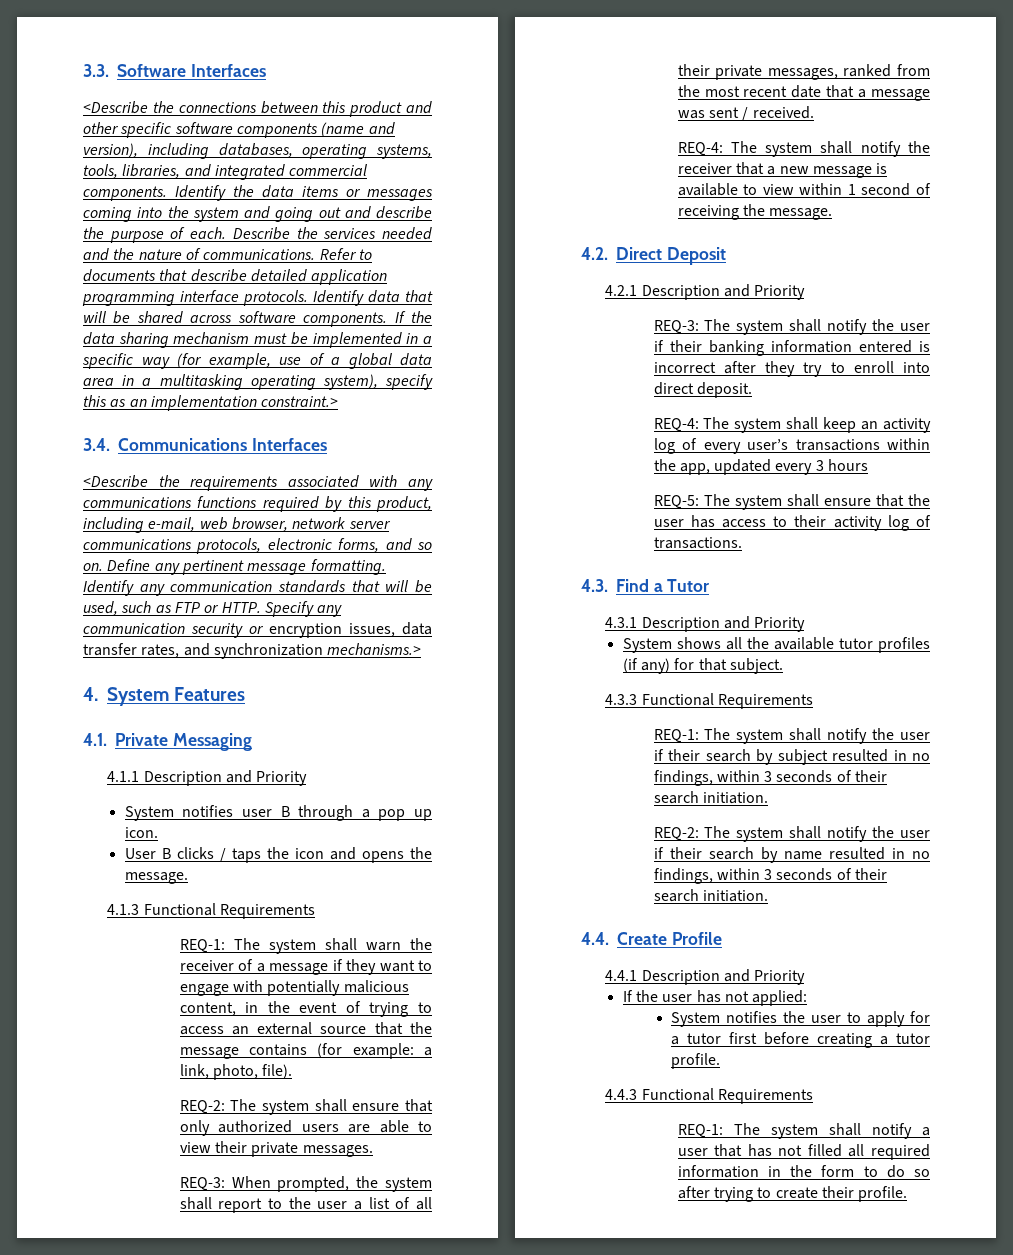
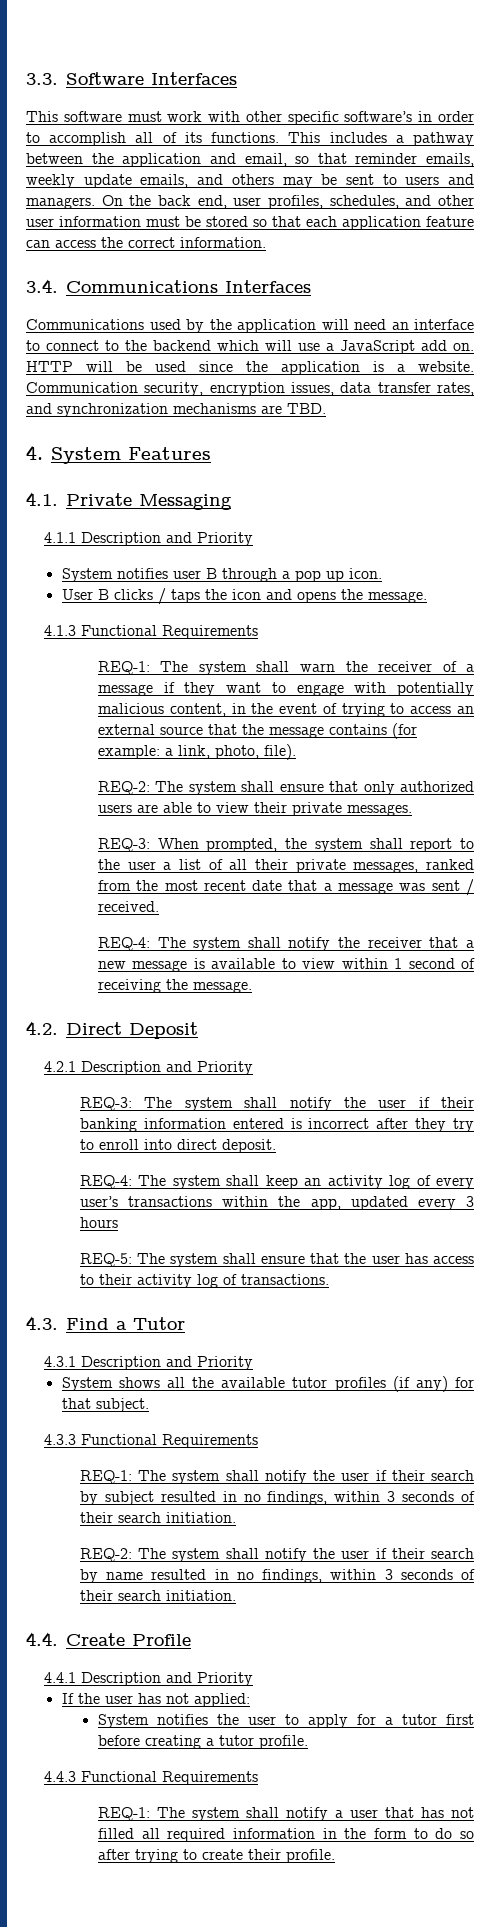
[83,101,432,117] [83,122,395,138] [83,143,432,159] [83,164,368,180] [83,185,433,201] [83,206,432,222] [83,227,433,243] [83,248,372,261] [83,269,388,285] [82,290,433,306] [83,311,432,327] [83,332,433,348] [82,353,432,369] [83,374,434,390] [83,395,339,411] [83,438,327,451] [83,475,434,491] [83,496,432,512] [83,517,391,533] [83,538,433,554] [83,559,386,575] [83,580,433,596] [83,601,343,617] [83,623,264,638] <Describe the connections between this product and other specific software components (name and version), including databases, operating systems, tools, libraries, and integrated commercial components. Identify the data items or messages coming into the system and going out and describe the purpose of each. Describe the services needed and the nature of communications. Refer to documents that describe detailed application programming interface protocols. Identify data that will be shared across software components. If the data sharing mechanism must be implemented in a specific way (for example, use of a global data area in a multitasking operating system), specify this as an implementation constraint.> // 3.4. Communications Interfaces // <Describe the requirements associated with any communications functions required by this product, including e-mail, web browser, network server communications protocols, electronic forms, and so on. Define any pertinent message formatting. Identify any communication standards that will be used, such as FTP or HTTP. Specify any communication security or -> [26,111,474,125] [26,132,475,146] [26,153,474,167] [26,174,474,188] [26,195,475,209] [26,216,474,230] [26,237,266,248] [26,279,311,293] [26,319,474,333] [26,340,474,354] [26,361,474,375] [26,382,204,396] This software must work with other specific software’s in order to accomplish all of its functions. This includes a pathway between the application and email, so that reminder emails, weekly update emails, and others may be sent to users and managers. On the back end, user profiles, schedules, and other user information must be stored so that each application feature can access the correct information. // 3.4. Communications Interfaces // Communications used by the application will need an interface to connect to the backend which will use a JavaScript add on. HTTP will be used since the application is a website. Communication security,
[327,643,422,655] mechanisms.> -> [173,403,326,414] mechanisms are TBD.

